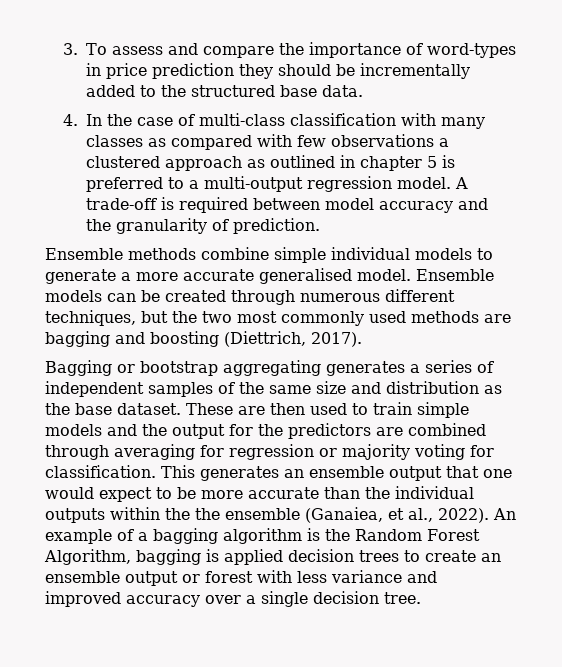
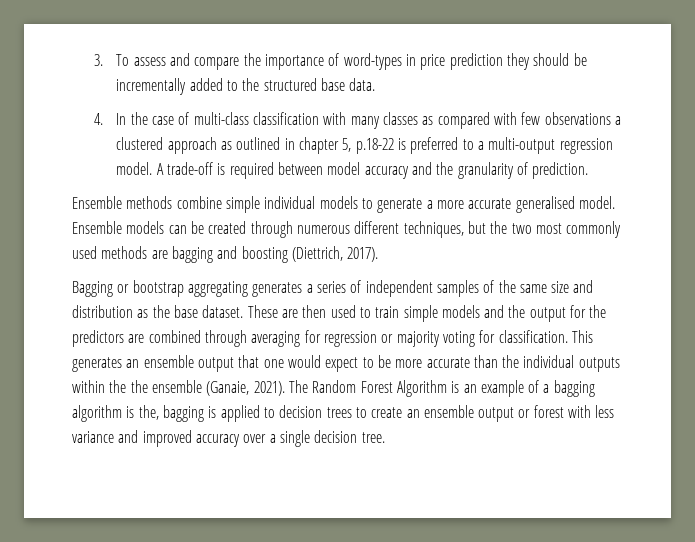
[427,156,438,168] 5 -> [342,138,394,154] 5, p.18-22
[305,507,516,523] (Ganaiea, et al., 2022). An -> [206,380,477,397] (Ganaie, 2021). The Random Forest Algorithm is an
[325,529,480,541] [44,549,131,565] the Random Forest Algorithm, -> [138,405,159,420] the,
(283, 557) none -> [263,407,275,418] to

